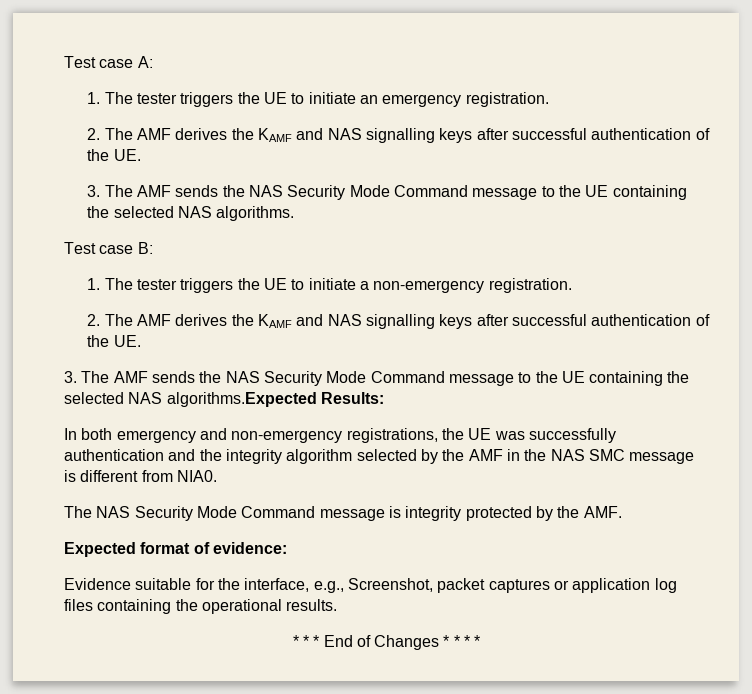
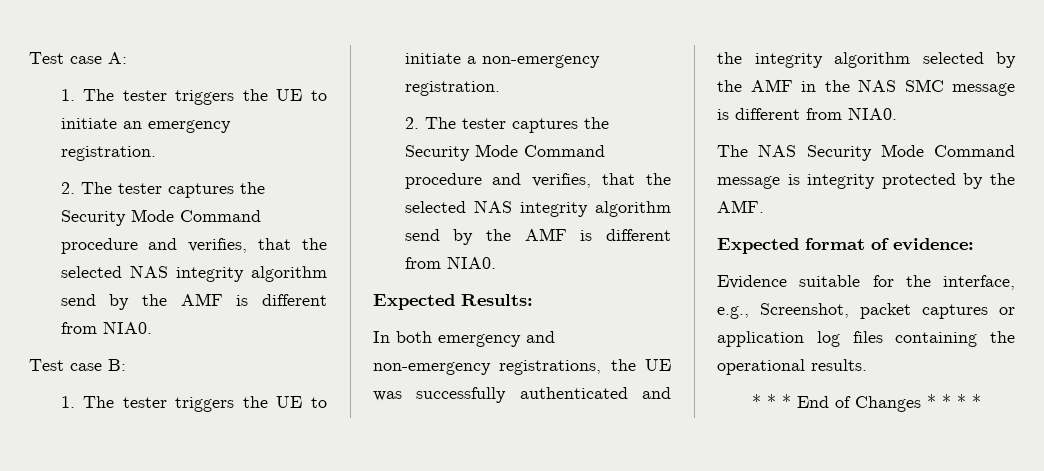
[137,128,710,143] [87,149,141,161] [87,185,687,200] [87,206,295,221] AMF derives the KAMF and NAS signalling keys after successful authentication of the UE. // 3. The AMF sends the NAS Security Mode Command message to the UE containing the selected NAS algorithms. -> [117,182,265,198] [60,209,261,226] [60,238,327,254] [60,265,327,282] [60,293,327,310] [60,321,152,334] tester captures the Security Mode Command procedure and verifies, that the selected NAS integrity algorithm send by the AMF is different from NIA0.
[137,314,710,329] [87,335,141,347] [64,371,690,386] [64,392,317,407] AMF derives the KAMF and NAS signalling keys after successful authentication of the UE. // 3. The AMF sends the NAS Security Mode Command message to the UE containing the selected NAS algorithms.Expected -> [461,117,609,133] [404,144,605,161] [404,173,671,189] [404,200,671,217] [404,228,671,245] [404,256,496,269] [373,294,455,310] tester captures the Security Mode Command procedure and verifies, that the selected NAS integrity algorithm send by the AMF is different from NIA0. // Expected
[64,449,164,461] authentication -> [519,387,628,399] authenticated

